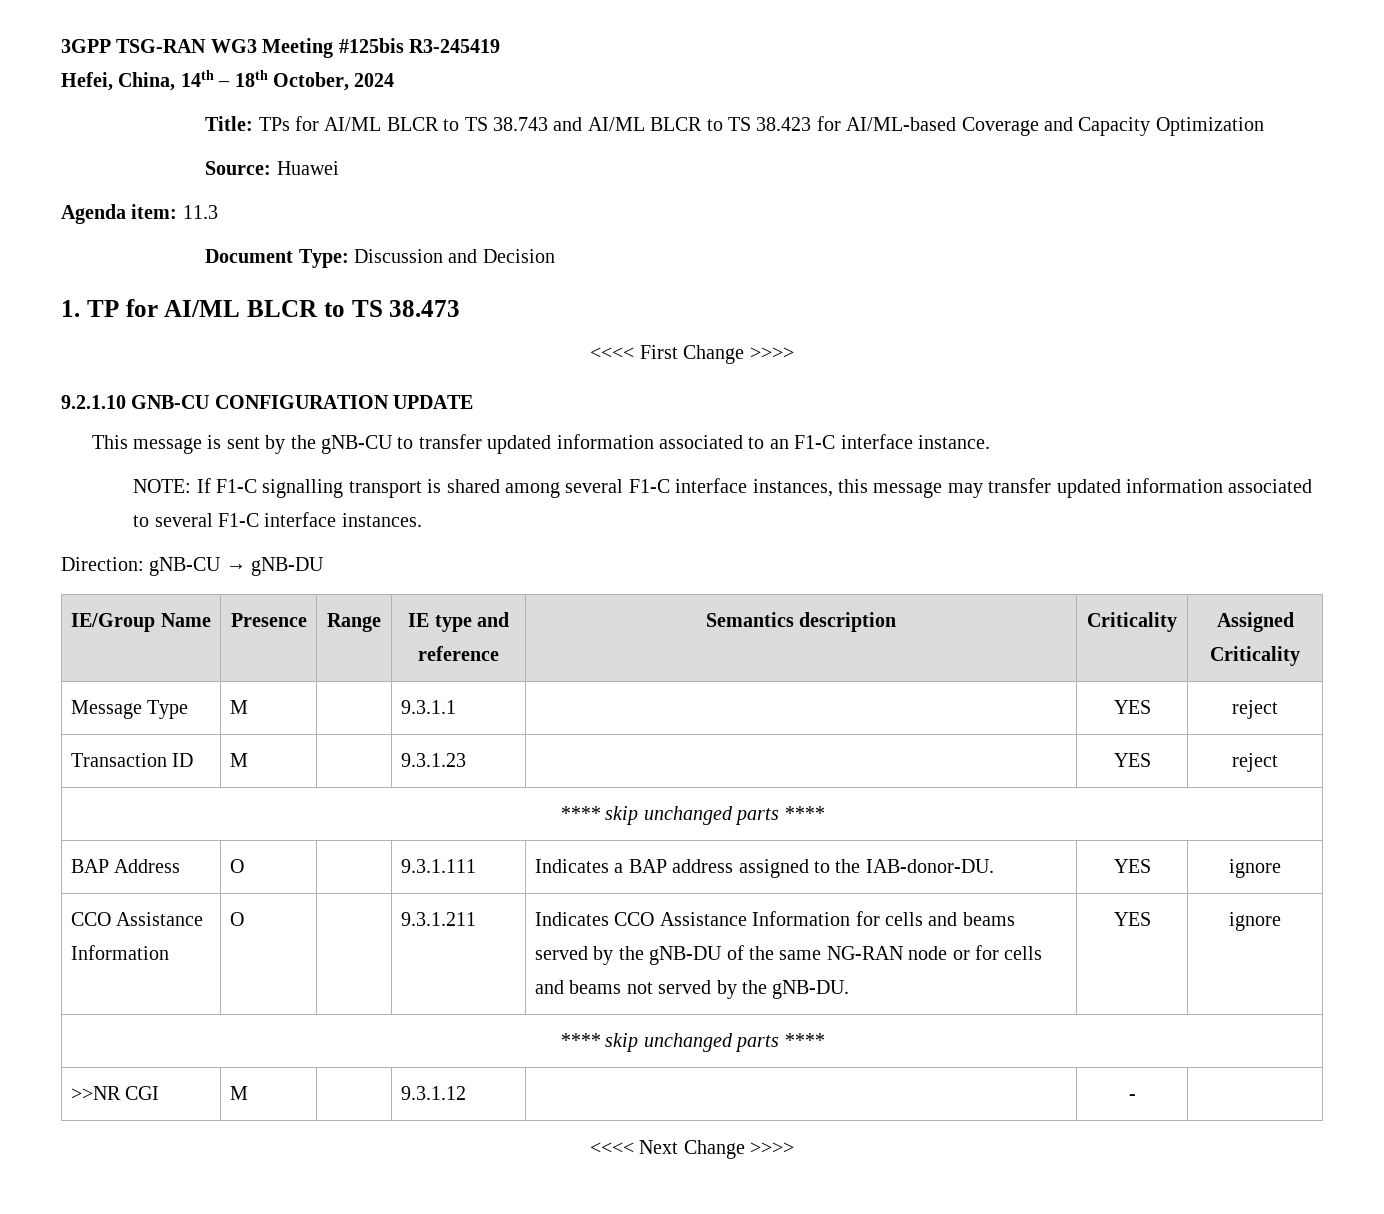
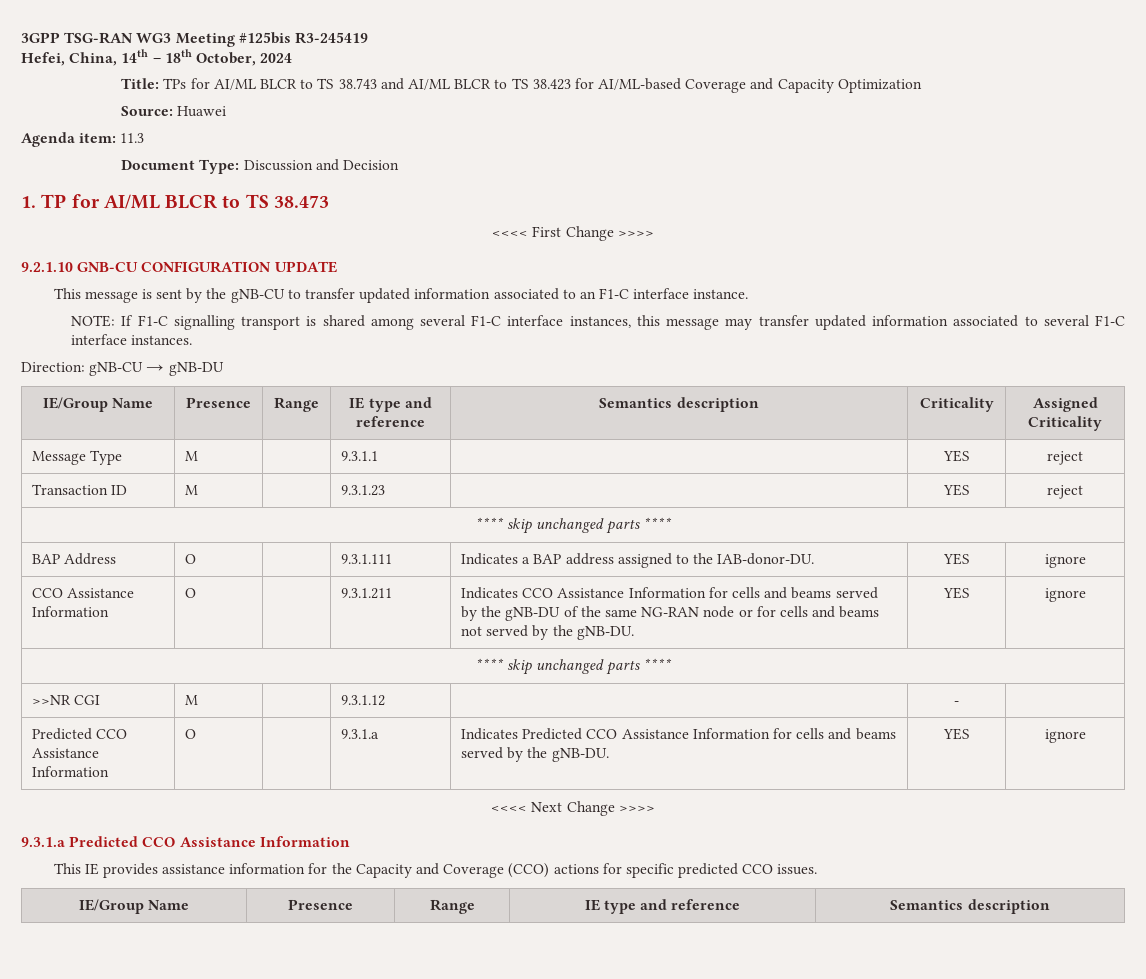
[589,1140,795,1159] // <<<< Next Change >>>> -> [32,728,128,740] [32,748,100,758] [32,766,110,777] [185,729,197,739] [341,729,380,739] [461,728,896,740] [461,747,609,762] [942,728,970,740] [1044,729,1086,743] [491,801,655,816] [21,836,350,847] [53,863,818,878] [78,899,190,914] [288,899,353,910] [429,899,475,914] [584,899,741,914] [890,899,1050,914] // Predicted CCO Assistance Information | O | | 9.3.1.a | Indicates Predicted CCO Assistance Information for cells and beams served by the gNB-DU. | YES | ignore // <<<< Next Change >>>> // 9.3.1.a Predicted CCO Assistance Information // This IE provides assistance information for the Capacity and Coverage (CCO) actions for specific predicted CCO issues. // IE/Group Name | Presence | Range | IE type and reference | Semantics description

